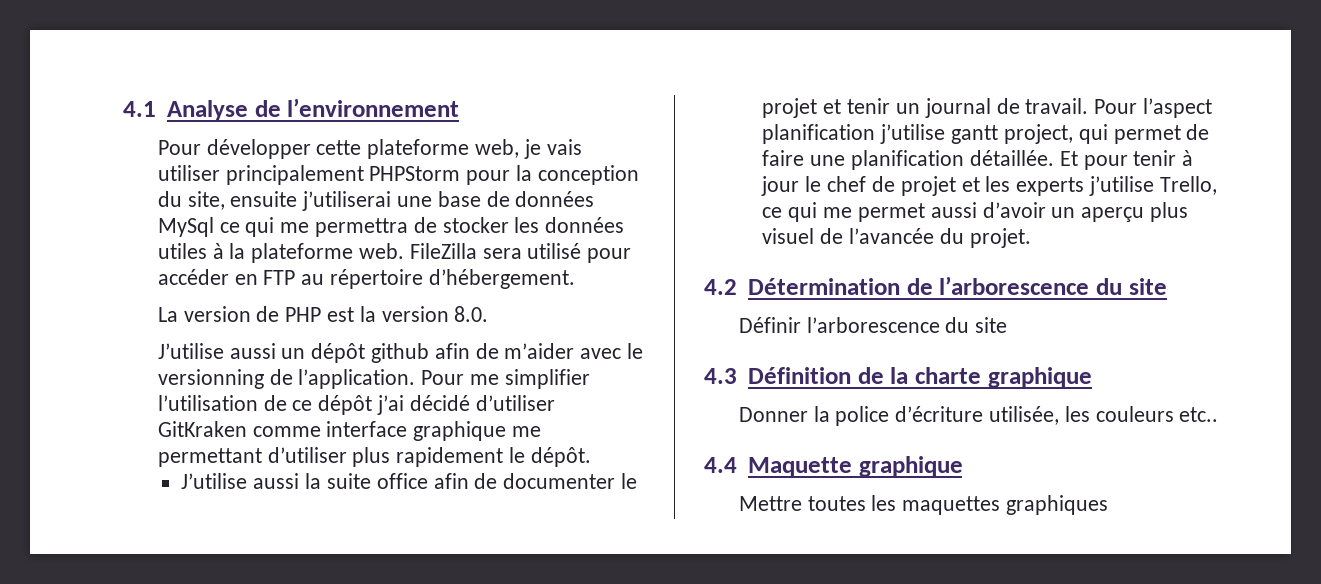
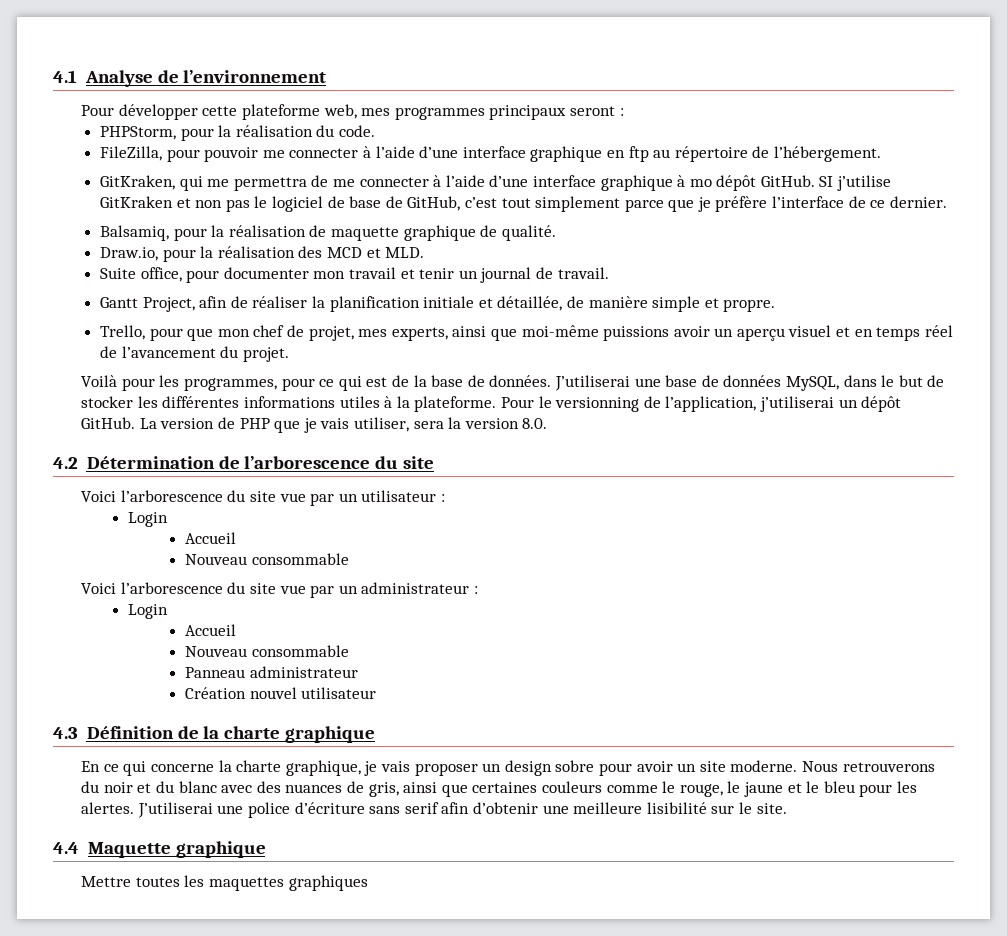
[523,139,582,159] [157,165,639,185] [157,191,595,211] [157,217,625,237] [157,243,632,263] [157,269,575,289] [157,306,489,322] [157,343,644,363] [157,369,590,389] [157,395,555,415] [157,421,542,441] [157,447,591,467] [181,473,637,489] [762,98,818,118] je vais utiliser principalement PHPStorm pour la conception du site, ensuite j’utiliserai une base de données MySql ce qui me permettra de stocker les données utiles à la plateforme web. FileZilla sera utilisé pour accéder en FTP au répertoire d’hébergement. // La version de PHP est la version 8.0. // J’utilise aussi un dépôt github afin de m’aider avec le versionning de l’application. Pour me simplifier l’utilisation de ce dépôt j’ai décidé d’utiliser GitKraken comme interface graphique me permettant d’utiliser plus rapidement le dépôt. // J’utilise aussi la suite office afin de documenter le projet -> [361,105,624,120] [100,125,375,141] [100,146,881,162] [100,175,892,191] [100,196,947,212] [100,225,556,241] [100,246,425,262] [100,267,396,283] mes programmes principaux seront : // PHPStorm, pour la réalisation du code. // FileZilla, pour pouvoir me connecter à l’aide d’une interface graphique en ftp au répertoire de l’hébergement. // GitKraken, qui me permettra de me connecter à l’aide d’une interface graphique à mo dépôt GitHub. SI j’utilise GitKraken et non pas le logiciel de base de GitHub, c’est tout simplement parce que je préfère l’interface de ce dernier. // Balsamiq, pour la réalisation de maquette graphique de qualité. // Draw.io, pour la réalisation des MCD et MLD. // Suite office, pour documenter mon travail
[1094,98,1212,118] [762,124,1210,144] [762,150,1194,170] [761,176,1217,196] [762,202,1188,222] [762,228,1031,248] Pour l’aspect planification j’utilise gantt project, qui permet de faire une planification détaillée. Et pour tenir à jour le chef de projet et les experts j’utilise Trello, ce qui me permet aussi d’avoir un aperçu plus visuel de l’avancée du projet. -> [100,296,776,312] [100,325,953,341] [100,346,289,362] [81,375,945,391] [81,396,902,412] [81,417,548,433] // Gantt Project, afin de réaliser la planification initiale et détaillée, de manière simple et propre. // Trello, pour que mon chef de projet, mes experts, ainsi que moi-même puissions avoir un aperçu visuel et en temps réel de l’avancement du projet. // Voilà pour les programmes, pour ce qui est de la base de données. J’utiliserai une base de données MySQL, dans le but de stocker les différentes informations utiles à la plateforme. Pour le versionning de l’application, j’utiliserai un dépôt GitHub. La version de PHP que je vais utiliser, sera la version 8.0.
[738,317,1008,333] Définir l’arborescence du site -> [81,490,446,506] [128,512,169,527] [184,532,236,544] [184,553,349,565] [81,582,479,598] [128,604,169,619] [184,624,236,636] [184,645,349,657] [184,666,358,678] [184,687,377,699] Voici l’arborescence du site vue par un utilisateur : // Login // Accueil // Nouveau consommable // Voici l’arborescence du site vue par un administrateur : // Login // Accueil // Nouveau consommable // Panneau administrateur // Création nouvel utilisateur
[738,406,1219,426] Donner la police d’écriture utilisée, les couleurs etc.. -> [81,760,935,776] [81,781,917,797] [81,802,787,818] En ce qui concerne la charte graphique, je vais proposer un design sobre pour avoir un site moderne. Nous retrouverons du noir et du blanc avec des nuances de gris, ainsi que certaines couleurs comme le rouge, le jaune et le bleu pour les alertes. J’utiliserai une police d’écriture sans serif afin d’obtenir une meilleure lisibilité sur le site.

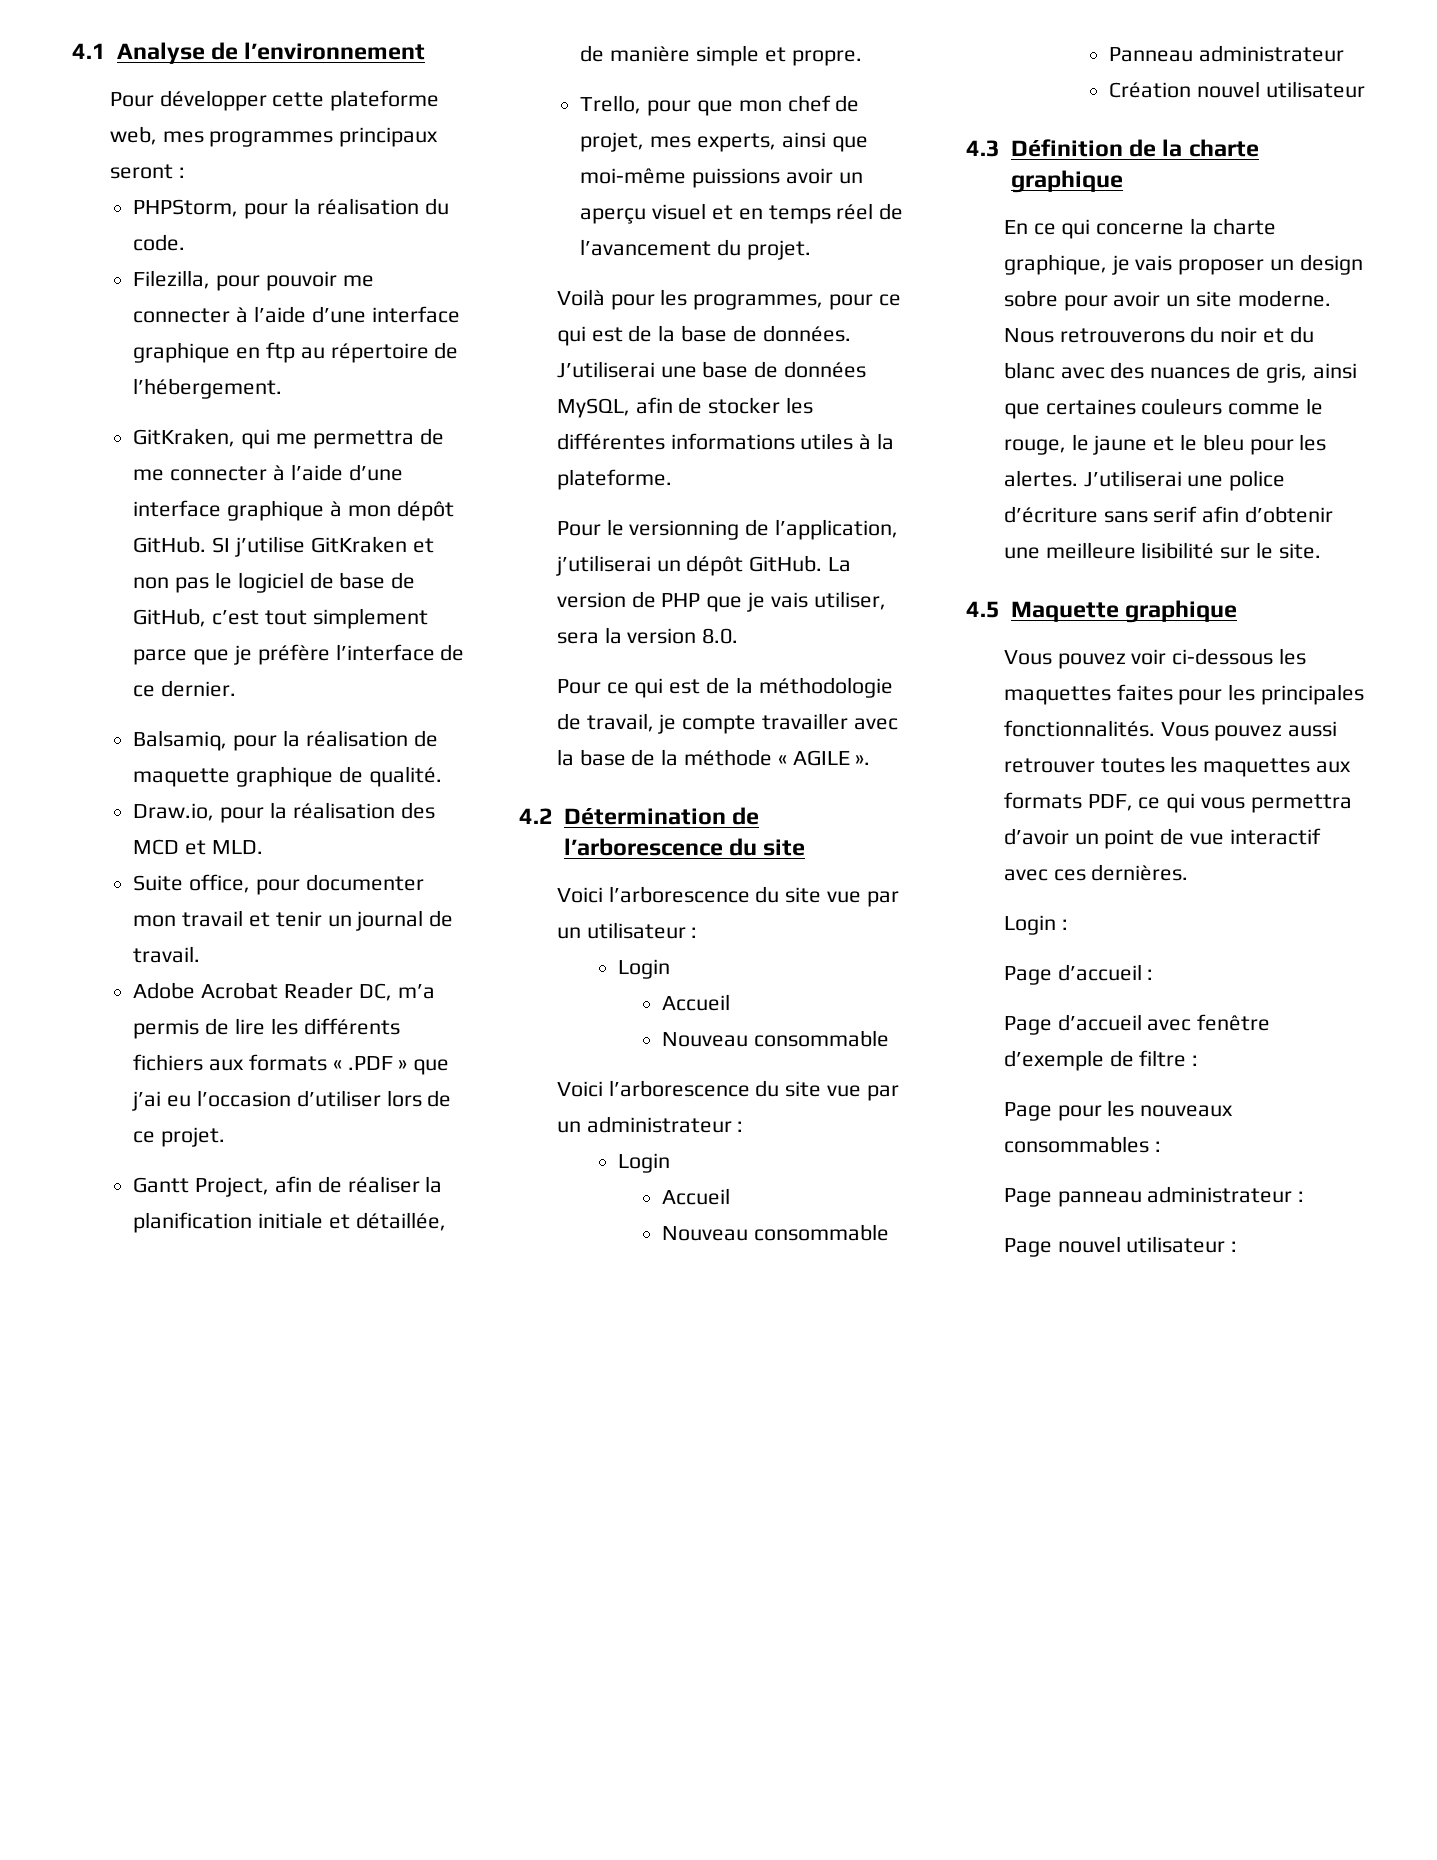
[100,146,163,161] FileZilla, -> [133,270,211,289] Filezilla,
[689,179,712,187] mo -> [347,505,391,517] mon
(609, 273) none -> [133,982,435,1001] [133,1018,400,1039] [133,1054,450,1075] [132,1090,452,1111] [133,1127,226,1147] // Adobe Acrobat Reader DC, m’a permis de lire les différents fichiers aux formats « .PDF » que j’ai eu l’occasion d’utiliser lors de ce projet.
[843,375,923,387] dans le but -> [635,397,673,414] afin
(497, 404) none -> (672, 479) //
(548, 423) none -> [556,677,893,698] [556,713,898,734] [556,749,871,766] // Pour ce qui est de la méthodologie de travail, je compte travailler avec la base de la méthode « AGILE ».
[53,842,79,854] 4.4 -> [966,601,1000,618] 4.5
[81,875,368,891] Mettre toutes les maquettes graphiques -> [1003,648,1306,669] [1003,684,1364,705] [1003,720,1338,741] [1003,756,1351,777] [1003,792,1352,813] [1003,828,1321,849] [1003,864,1189,881] [1003,915,1068,935] [1003,964,1154,985] [1003,1014,1271,1035] [1003,1050,1199,1071] [1003,1100,1234,1121] [1003,1136,1161,1153] [1003,1186,1305,1207] [1003,1236,1238,1257] Vous pouvez voir ci-dessous les maquettes faites pour les principales fonctionnalités. Vous pouvez aussi retrouver toutes les maquettes aux formats PDF, ce qui vous permettra d’avoir un point de vue interactif avec ces dernières. // Login : // Page d’accueil : // Page d’accueil avec fenêtre d’exemple de filtre : // Page pour les nouveaux consommables : // Page panneau administrateur : // Page nouvel utilisateur :

